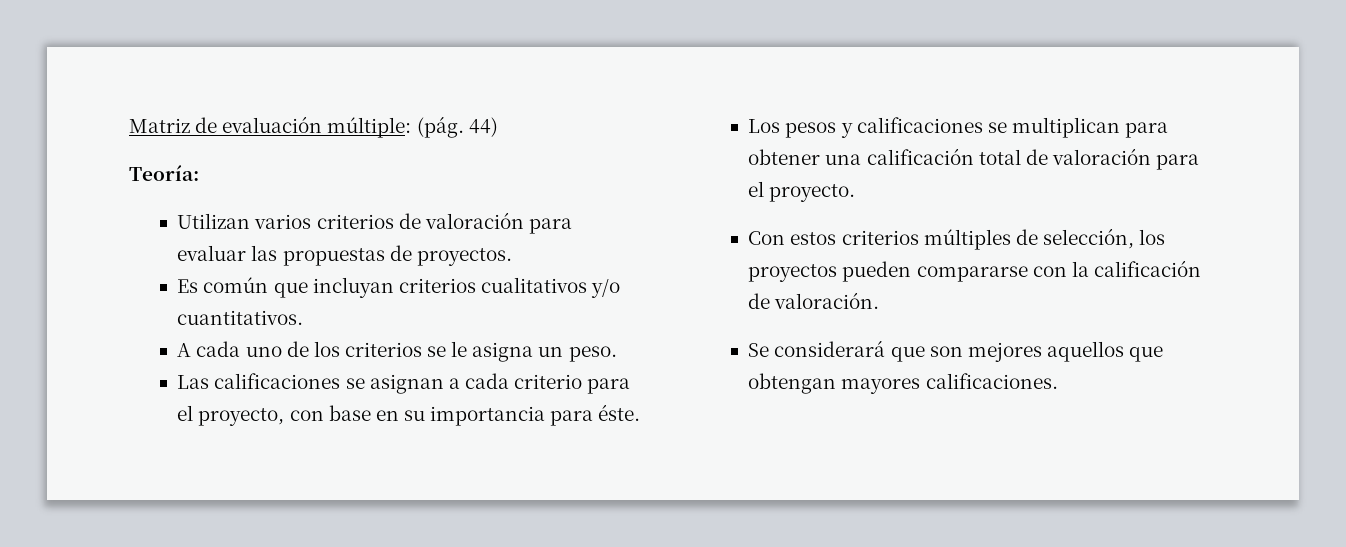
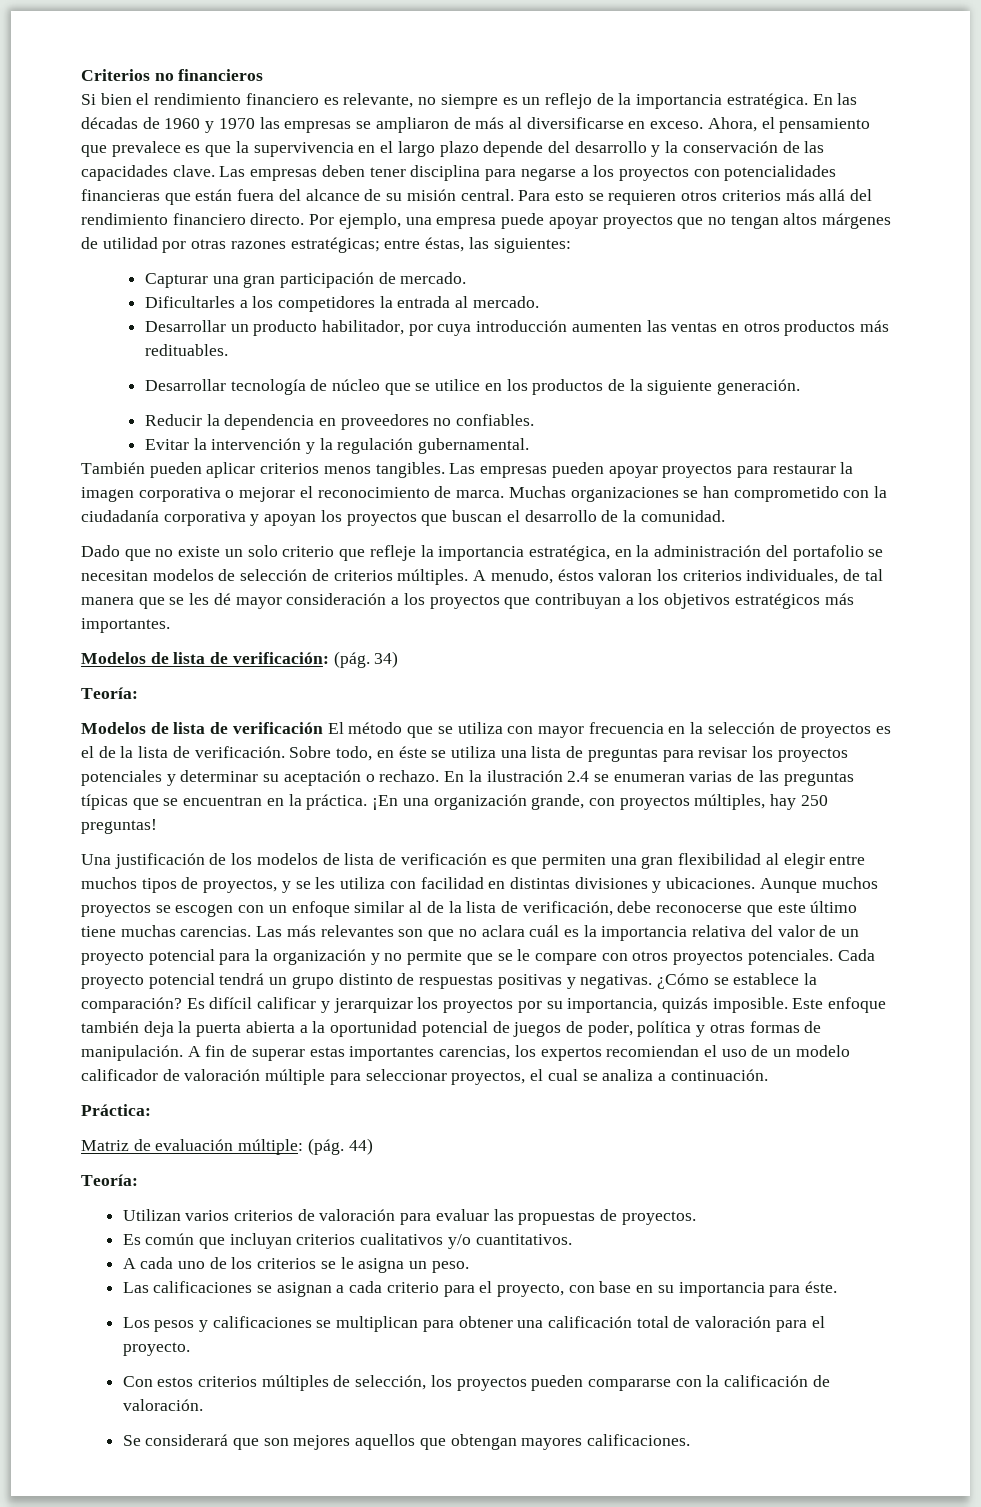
(129, 125) none -> [81,69,264,81] [81,93,858,109] [81,117,871,133] [81,141,825,157] [81,165,837,181] [81,189,873,205] [81,213,892,229] [81,237,571,253] [144,272,467,288] [144,296,539,312] [144,320,890,336] [144,344,228,356] [144,379,801,395] [144,414,535,430] [144,438,530,454] [81,462,854,478] [81,486,888,502] [81,510,725,526] [81,545,884,561] [81,569,883,585] [81,593,854,609] [81,618,170,633] [81,651,399,668] [81,687,138,699] [81,722,892,738] [81,746,848,762] [81,770,854,786] [81,794,828,810] [81,819,157,834] [81,853,866,869] [81,877,878,893] [81,901,858,917] [81,925,860,941] [81,949,875,965] [81,973,818,989] [81,997,887,1013] [81,1021,822,1037] [81,1045,850,1061] [81,1069,768,1085] [81,1104,151,1116] Criterios no financieros // Si bien el rendimiento financiero es relevante, no siempre es un reflejo de la importancia estratégica. En las décadas de 1960 y 1970 las empresas se ampliaron de más al diversificarse en exceso. Ahora, el pensamiento que prevalece es que la supervivencia en el largo plazo depende del desarrollo y la conservación de las capacidades clave. Las empresas deben tener disciplina para negarse a los proyectos con potencialidades financieras que están fuera del alcance de su misión central. Para esto se requieren otros criterios más allá del rendimiento financiero directo. Por ejemplo, una empresa puede apoyar proyectos que no tengan altos márgenes de utilidad por otras razones estratégicas; entre éstas, las siguientes: // Capturar una gran participación de mercado. // Dificultarles a los competidores la entrada al mercado. // Desarrollar un producto habilitador, por cuya introducción aumenten las ventas en otros productos más redituables. // Desarrollar tecnología de núcleo que se utilice en los productos de la siguiente generación. // Reducir la dependencia en proveedores no confiables. // Evitar la intervención y la regulación gubernamental. // También pueden aplicar criterios menos tangibles. Las empresas pueden apoyar proyectos para restaurar la imagen corporativa o mejorar el reconocimiento de marca. Muchas organizaciones se han comprometido con la ciudadanía corporativa y apoyan los proyectos que buscan el desarrollo de la comunidad. // Dado que no existe un solo criterio que refleje la importancia estratégica, en la administración del portafolio se necesitan modelos de selección de criterios múltiples. A menudo, éstos valoran los criterios individuales, de tal manera que se les dé mayor consideración a los proyectos que contribuyan a los objetivos estratégicos más importantes. // Modelos de lista de verificación: (pág. 34) // Teoría: // Modelos de lista de verificación El método que se utiliza con mayor frecuencia en la selección de proyectos es el de la lista de verificación. Sobre todo, en éste se utiliza una lista de preguntas para revisar los proyectos potenciales y determinar su aceptación o rechazo. En la ilustración 2.4 se enumeran varias de las preguntas típicas que se encuentran en la práctica. ¡En una organización grande, con proyectos múltiples, hay 250 preguntas! // Una justificación de los modelos de lista de verificación es que permiten una gran flexibilidad al elegir entre muchos tipos de proyectos, y se les utiliza con facilidad en distintas divisiones y ubicaciones. Aunque muchos proyectos se escogen con un enfoque similar al de la lista de verificación, debe reconocerse que este último tiene muchas carencias. Las más relevantes son que no aclara cuál es la importancia relativa del valor de un proyecto potencial para la organización y no permite que se le compare con otros proyectos potenciales. Cada proyecto potencial tendrá un grupo distinto de respuestas positivas y negativas. ¿Cómo se establece la comparación? Es difícil calificar y jerarquizar los proyectos por su importancia, quizás imposible. Este enfoque también deja la puerta abierta a la oportunidad potencial de juegos de poder, política y otras formas de manipulación. A fin de superar estas importantes carencias, los expertos recomiendan el uso de un modelo calificador de valoración múltiple para seleccionar proyectos, el cual se analiza a continuación. // Práctica: //

